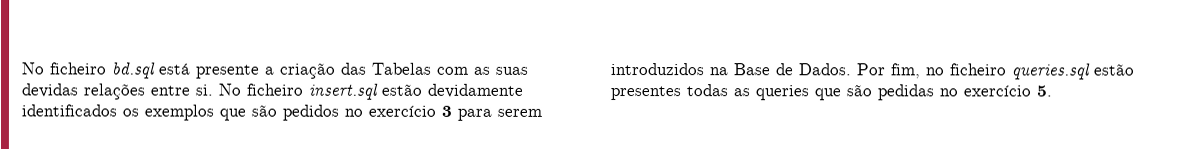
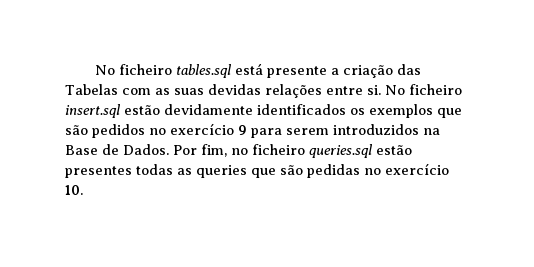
[22,62,156,79] No ficheiro bd.sql -> [94,64,232,78] No ficheiro tables.sql
[441,105,452,117] 3 -> [238,125,247,135] 9
[1036,85,1052,97] 5. -> [65,185,83,195] 10.

